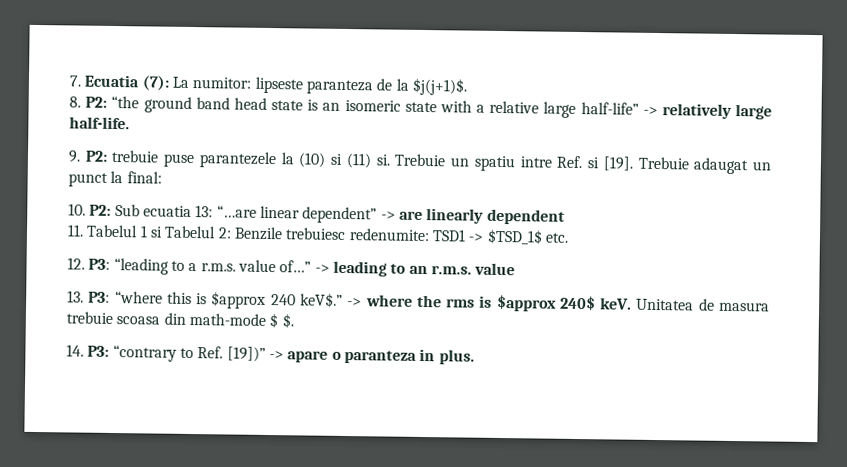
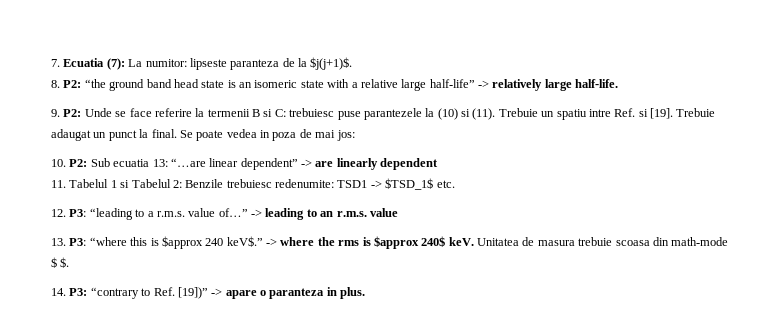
[111,149,160,163] trebuie -> [84,108,335,117] Unde se face referire la termenii B si C: trebuiesc
[345,152,391,169] (11) si. -> [472,108,496,120] (11).
[126,171,162,184] final: -> [151,129,355,141] final. Se poate vedea in poza de mai jos:

